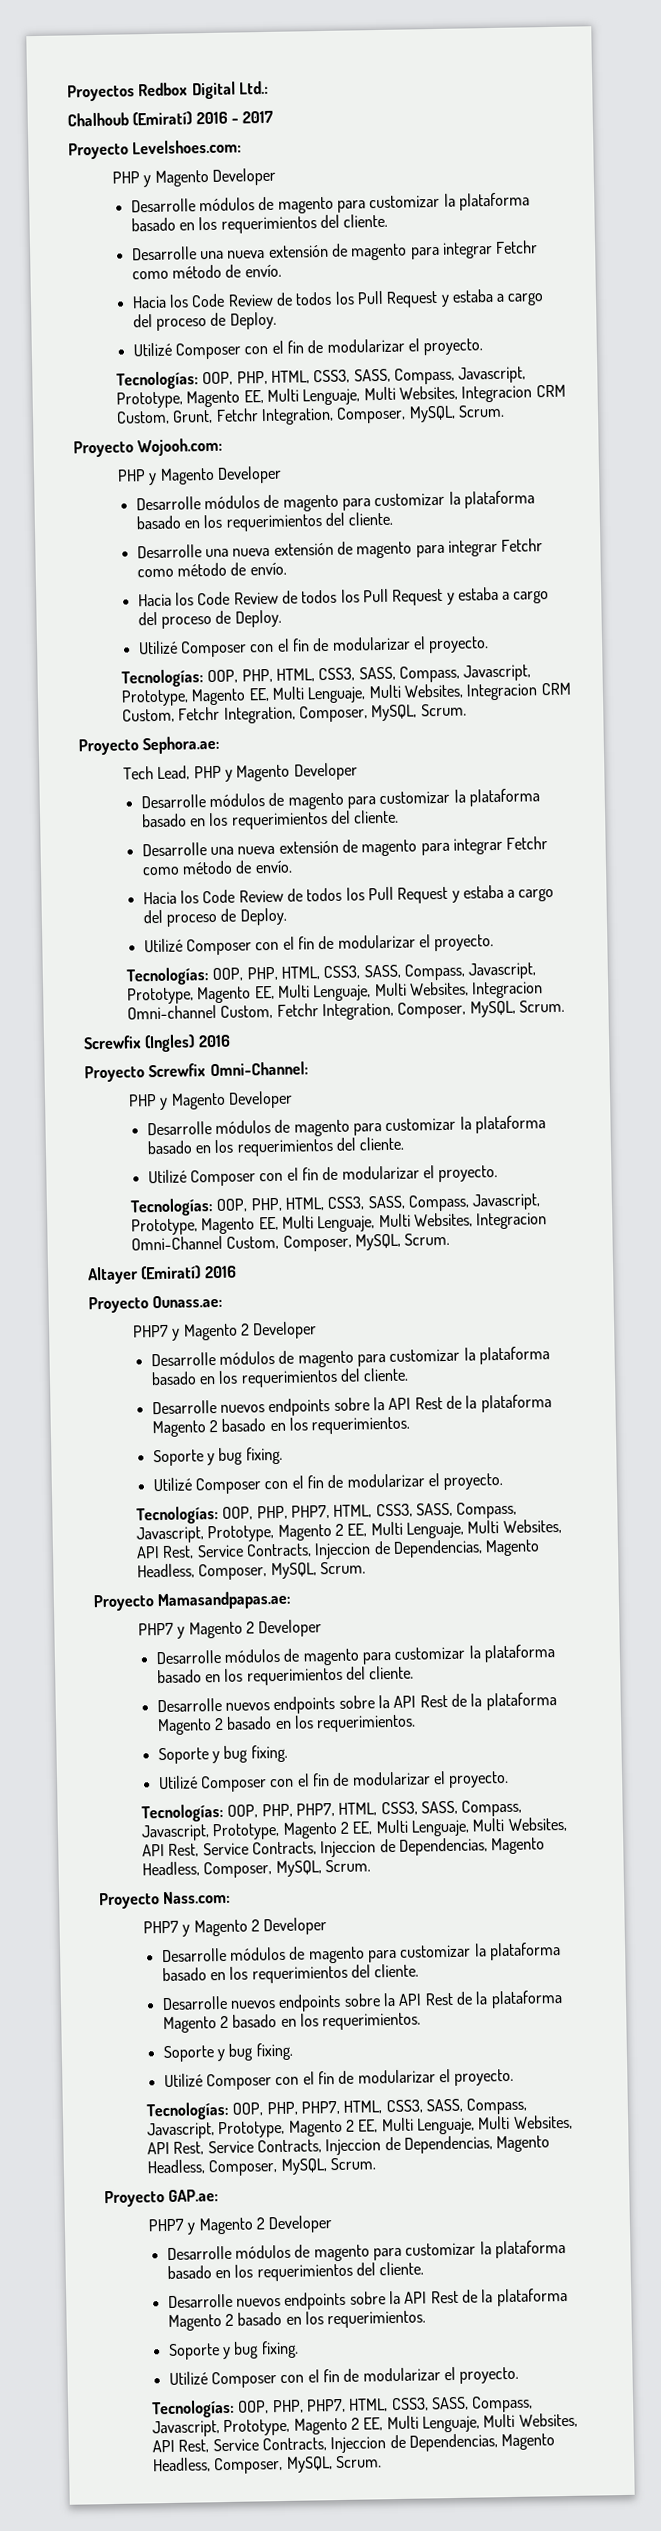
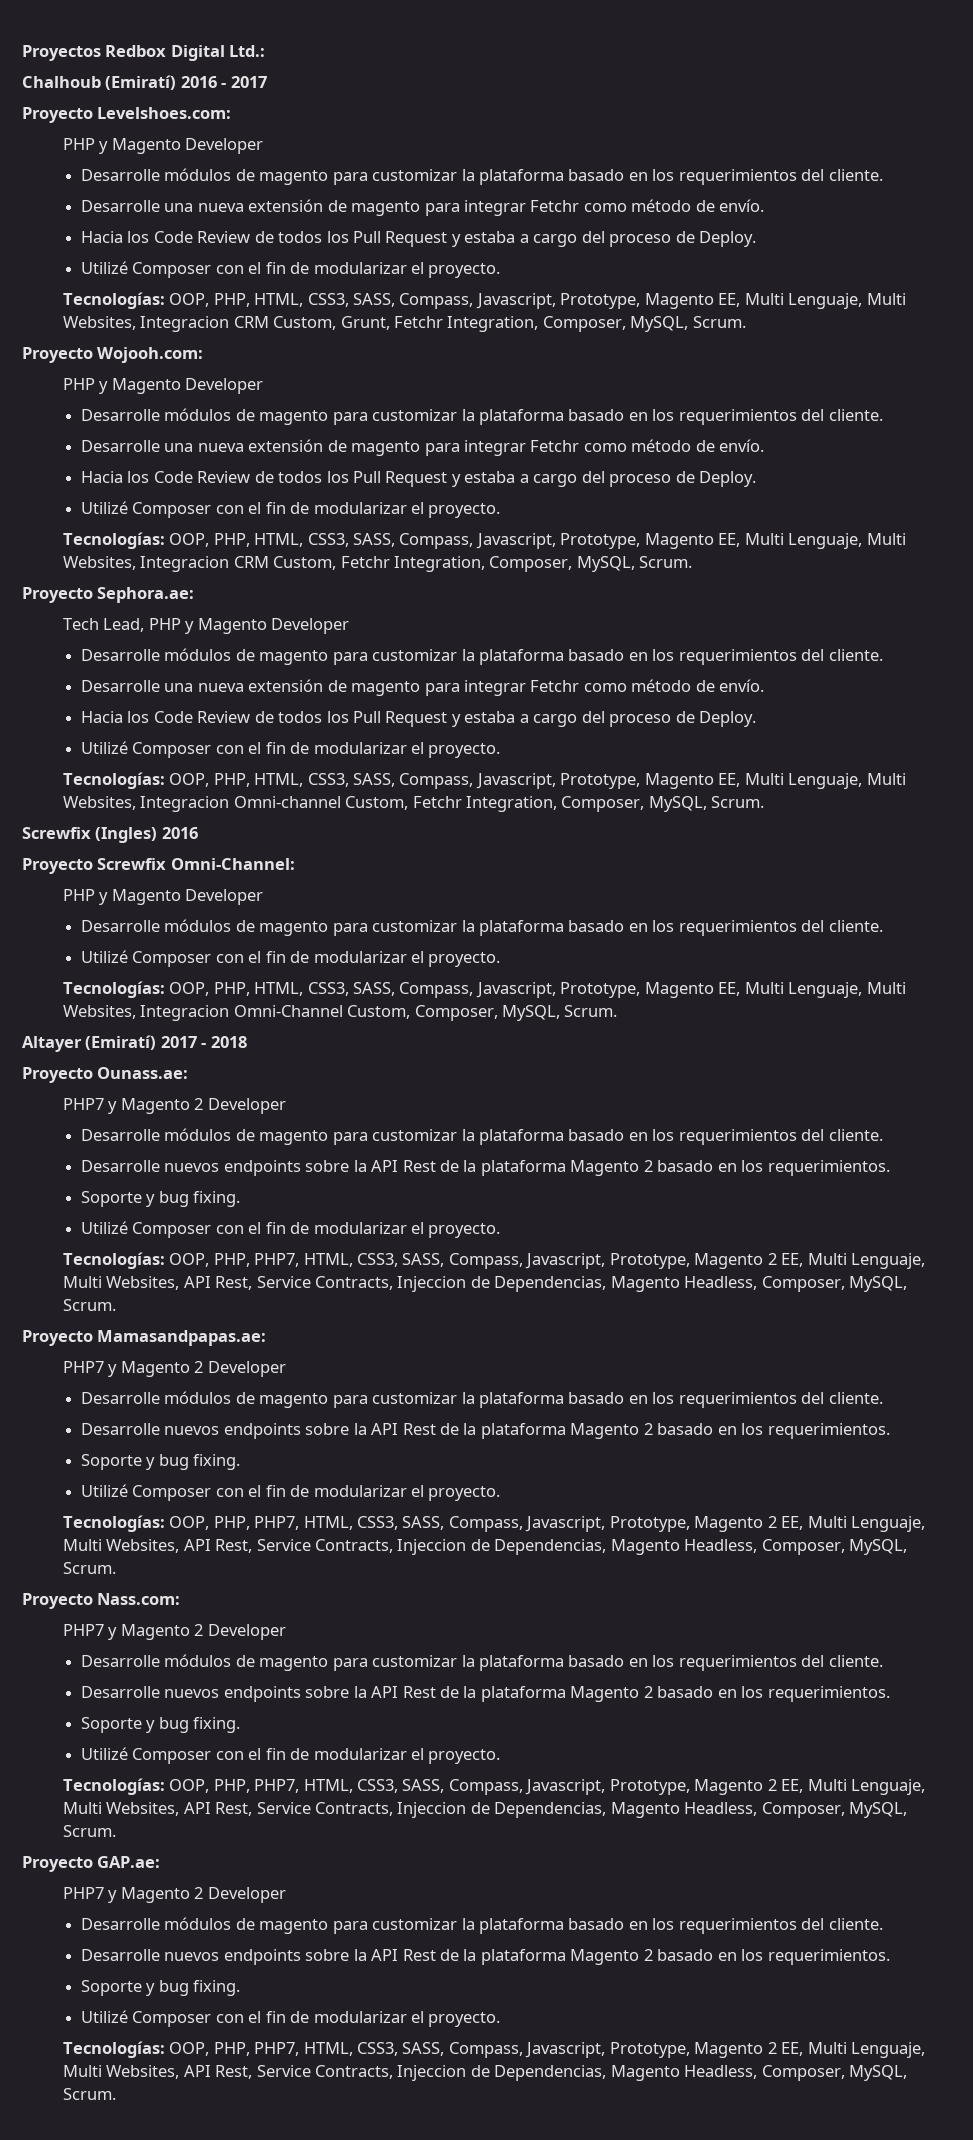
[203,1265,237,1279] 2016 -> [160,1036,247,1048] 2017 - 2018

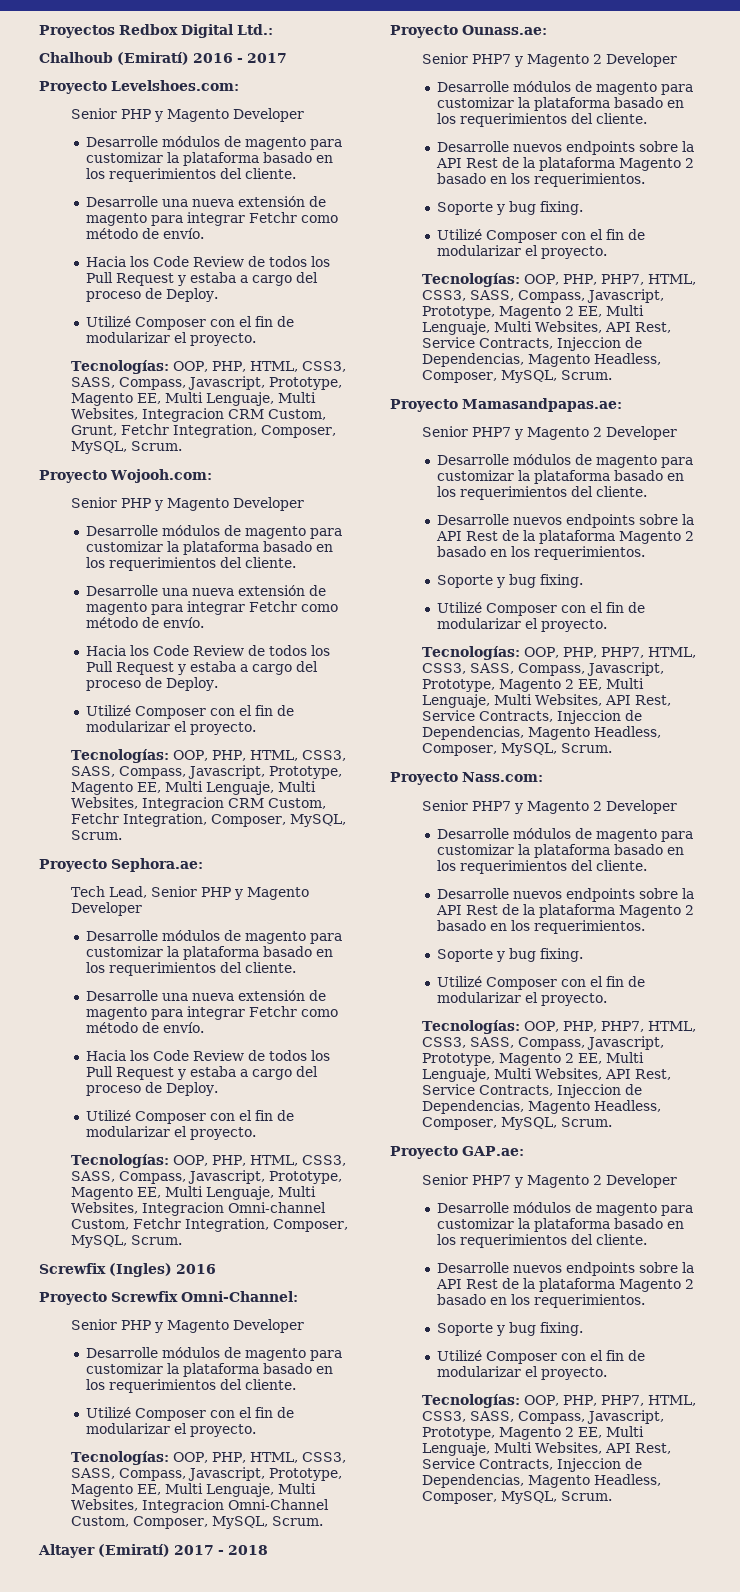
(232, 113) none -> [71,108,118,119] Senior
(204, 355) none -> [71,497,118,508] Senior
(145, 625) none -> [151,886,198,897] Senior
(295, 864) none -> [71,1319,118,1330] Senior
(189, 1073) none -> [422,53,469,64] Senior
(267, 1338) none -> [422,426,469,437] Senior
(181, 1599) none -> [422,800,469,811] Senior
(161, 1862) none -> [422,1174,469,1185] Senior

